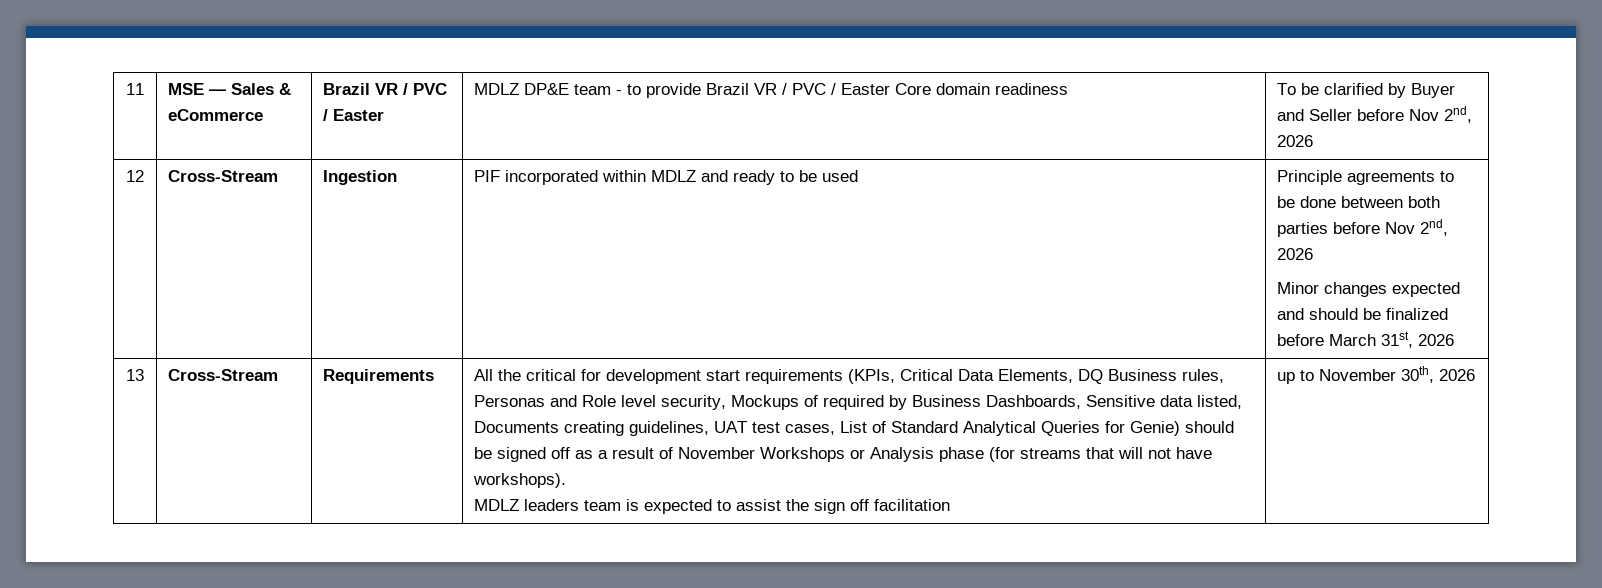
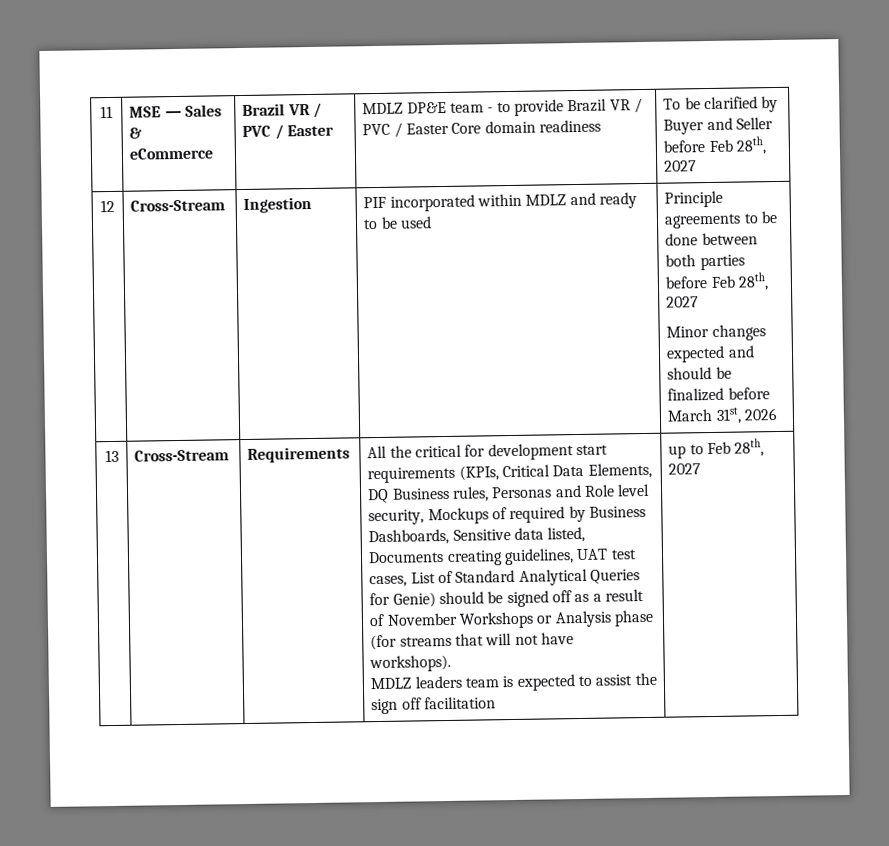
[1409,106,1473,123] [1277,135,1314,147] Nov 2nd, 2026 -> [708,136,767,155] [664,160,698,172] Feb 28th, 2027
[1385,219,1449,236] [1277,248,1314,260] Nov 2nd, 2026 -> [710,272,769,291] [666,296,700,308] Feb 28th, 2027
[1319,366,1476,383] November 30th, 2026 -> [706,438,765,457] [668,463,702,475] Feb 28th, 2027

